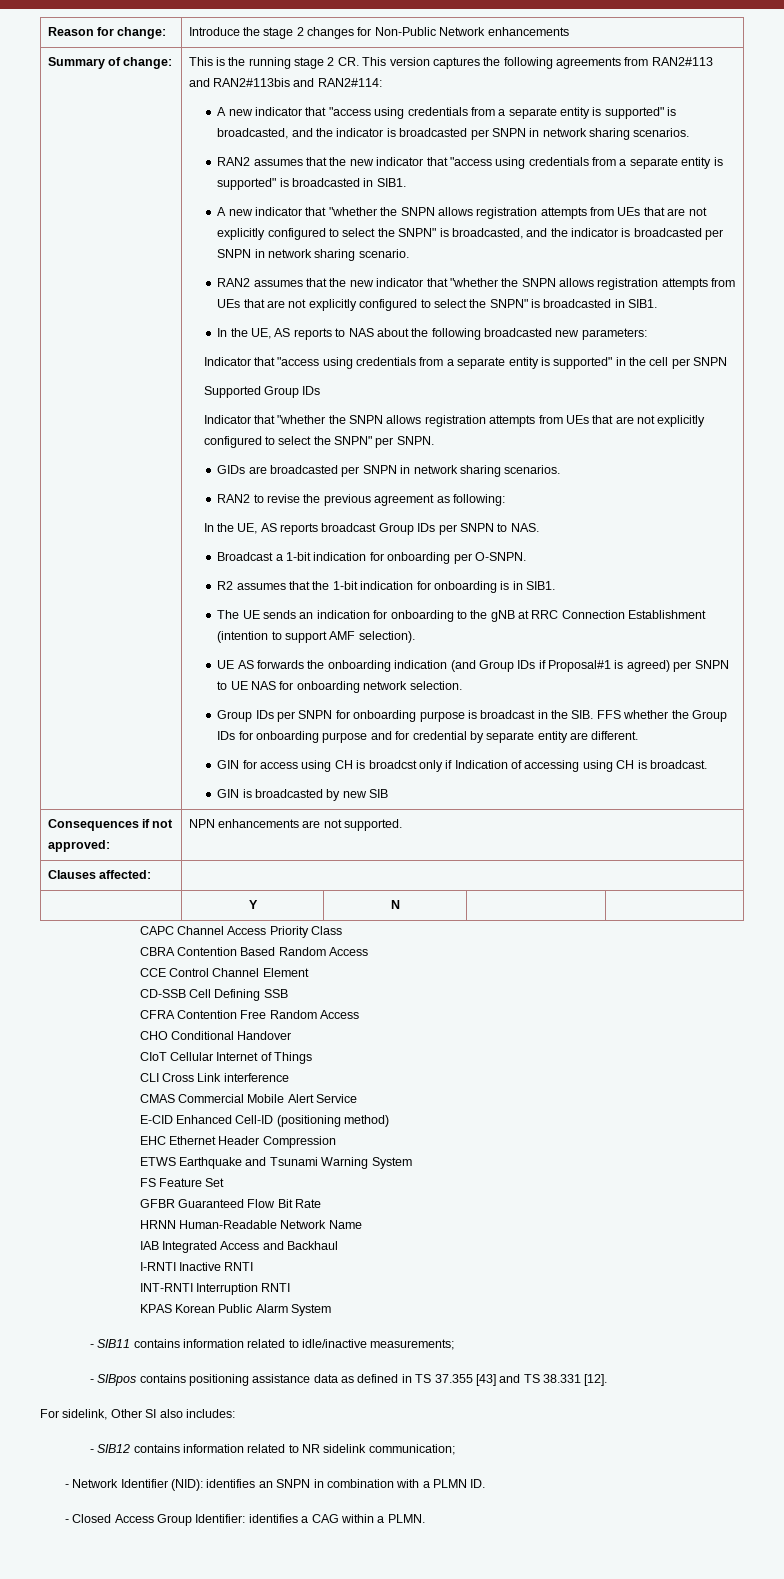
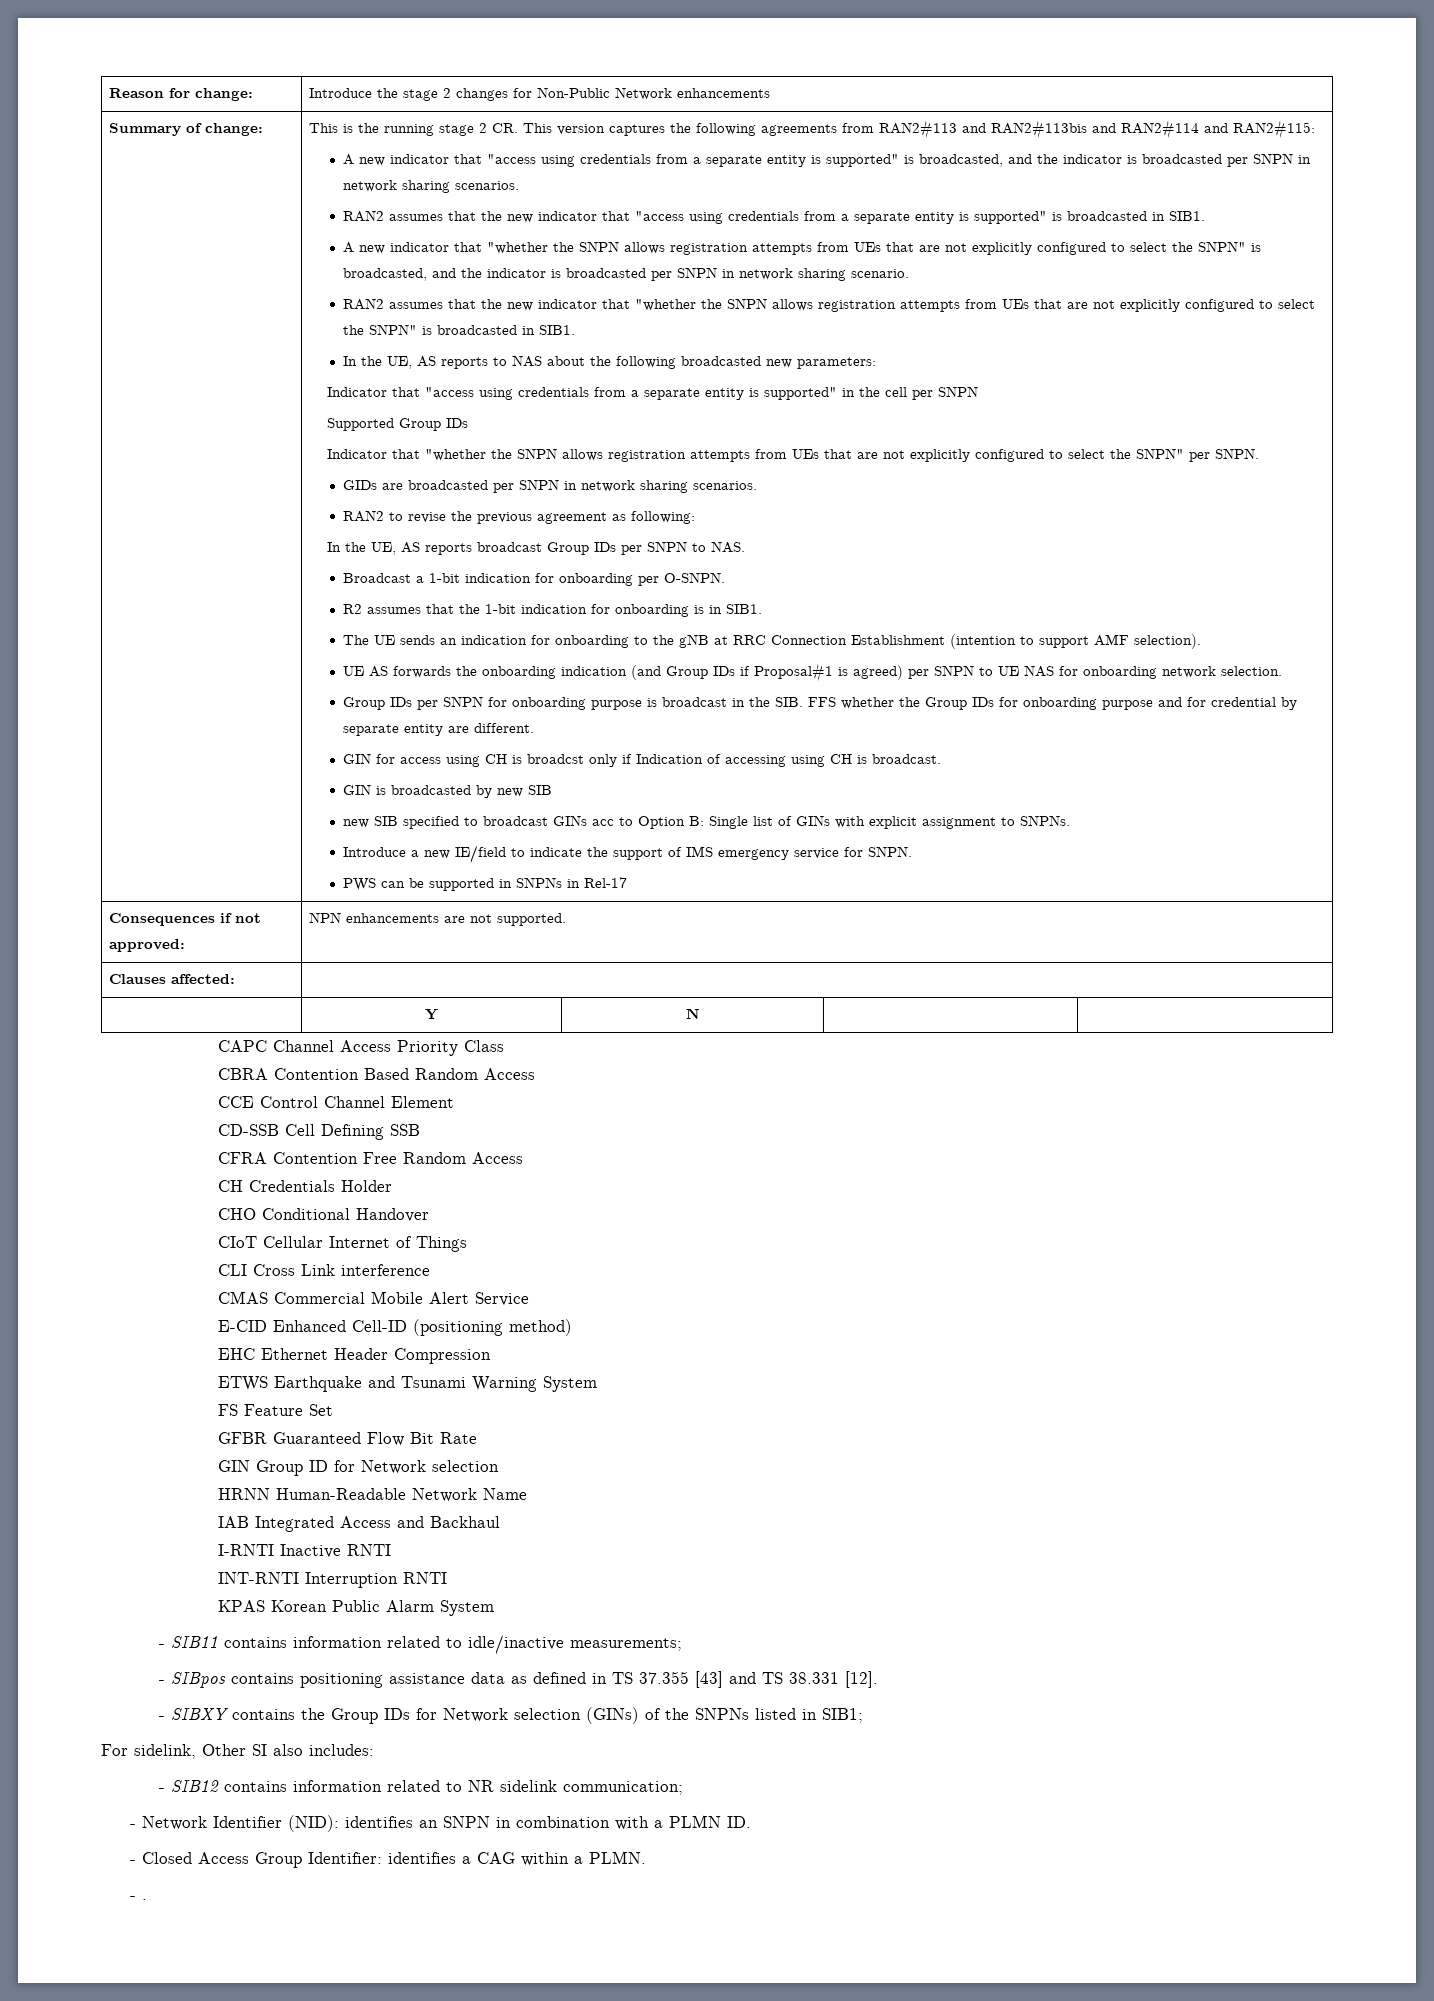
[317,78,382,87] RAN2#114: -> [1121,120,1316,139] RAN2#114 and RAN2#115:
(389, 793) none -> [343,815,1071,829] [343,845,913,863] [343,877,628,891] // new SIB specified to broadcast GINs acc to Option B: Single list of GINs with explicit assignment to SNPNs. // Introduce a new IE/field to indicate the support of IMS emergency service for SNPN. // PWS can be supported in SNPNs in Rel-17
(360, 1014) none -> [217,1180,392,1192] // CH Credentials Holder
(322, 1203) none -> [217,1460,499,1476] // GIN Group ID for Network selection
(608, 1380) none -> [159,1707,864,1724] // - SIBXY contains the Group IDs for Network selection (GINs) of the SNPNs listed in SIB1;
(425, 1518) none -> [130,1896,148,1900] // - .

